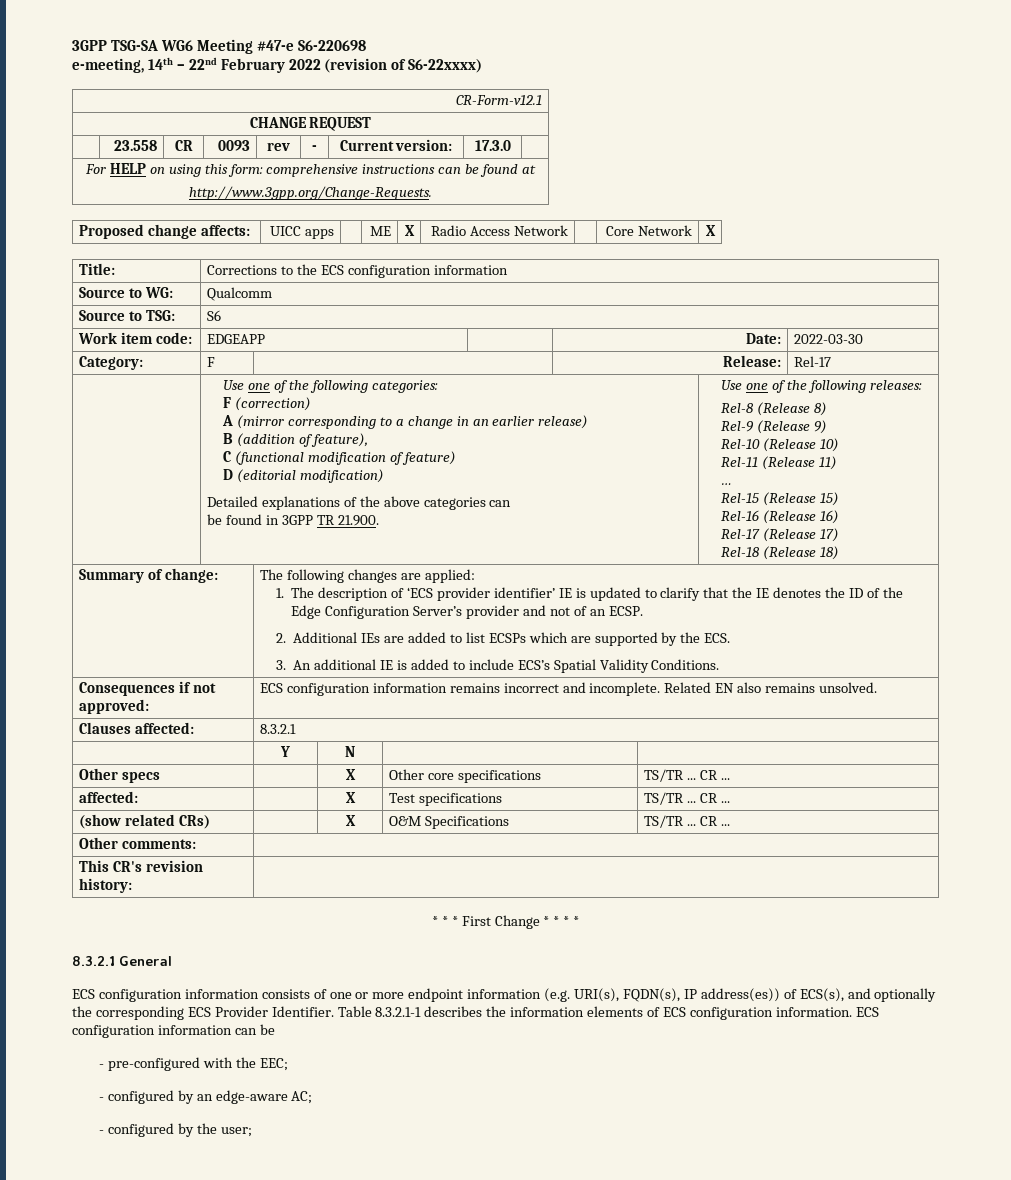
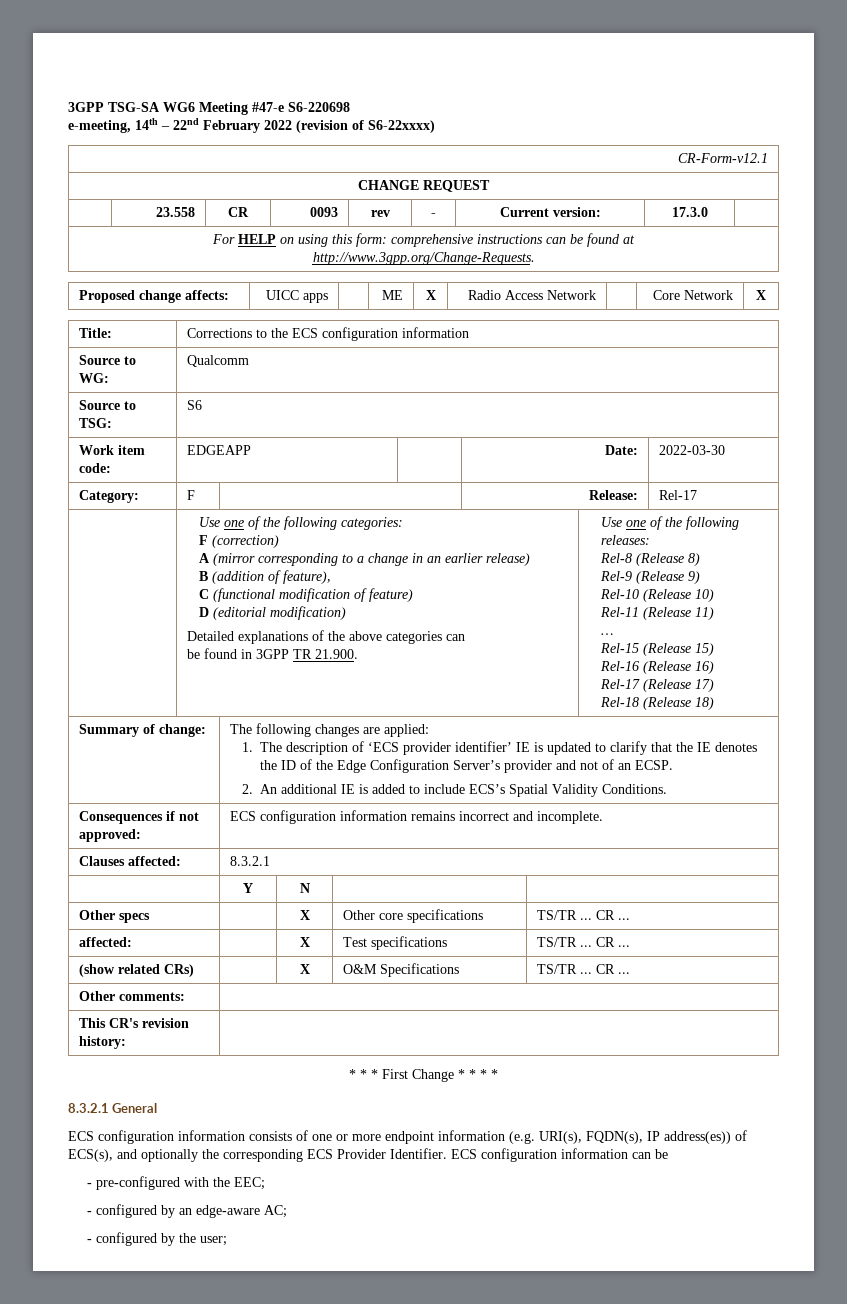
[293,632,731,646] [276,660,287,670] Additional IEs are added to list ECSPs which are supported by the ECS. // 3. -> (253, 789) none
[664,682,878,693] Related EN also remains unsolved. -> (603, 817) none
[337,1006,852,1020] Table 8.3.2.1-1 describes the information elements of ECS configuration information. -> (447, 1153) none

